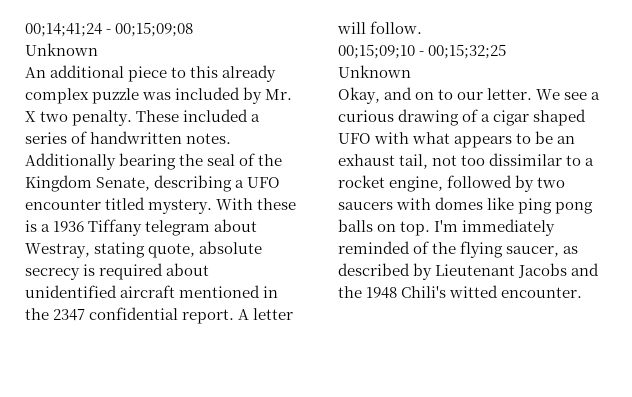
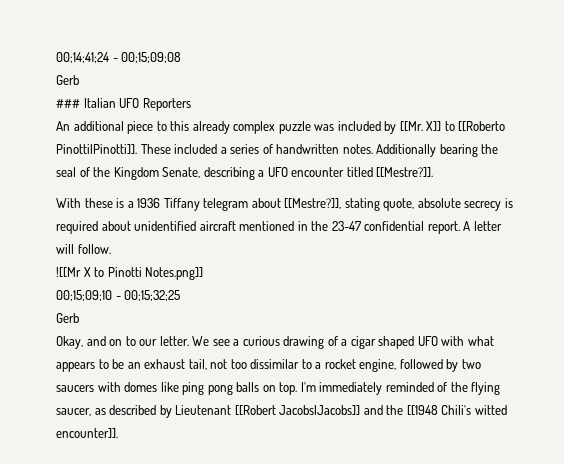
[25,43,98,56] Unknown -> [56,75,79,85] [56,98,191,111] Gerb // ### Italian UFO Reporters
[265,89,293,100] [25,110,133,126] Mr. X two penalty. -> [399,121,506,131] [56,144,137,154] [[Mr. X]] to [[Roberto Pinotti|Pinotti]].
[148,199,213,214] mystery. -> [376,167,434,177] [[Mestre?]]. //
[25,243,90,258] Westray, -> [284,198,342,209] [[Mestre?]],
[53,309,86,321] 2347 -> [331,221,361,231] 23-47
(423, 27) none -> [56,267,204,280] // ![[Mr X to Pinotti Notes.png]]
[338,65,411,78] Unknown -> [56,313,79,323] Gerb
[518,263,568,278] Jacobs -> [234,405,361,415] [[Robert Jacobs|Jacobs]]
[366,287,398,299] 1948 -> [406,405,438,415] [[1948
[501,287,583,298] encounter. -> [56,428,118,438] encounter]].

